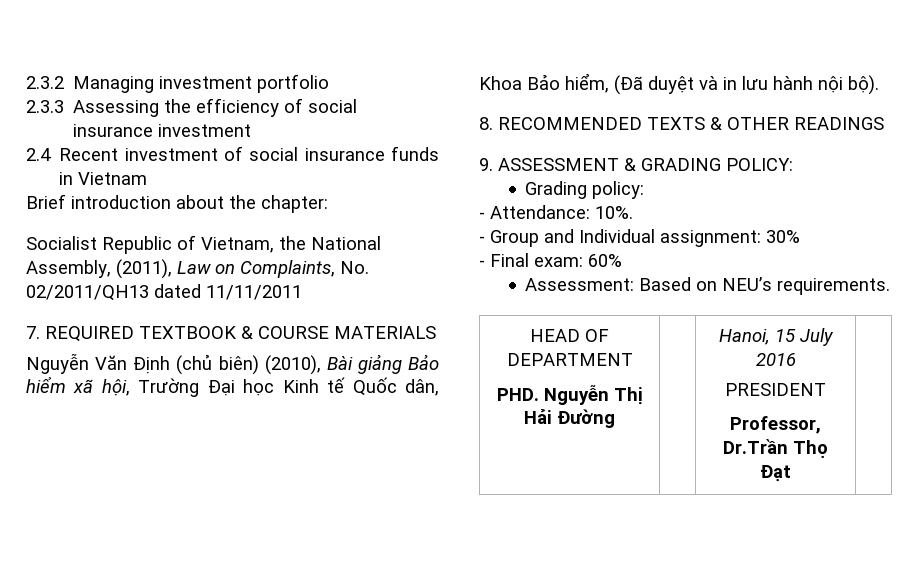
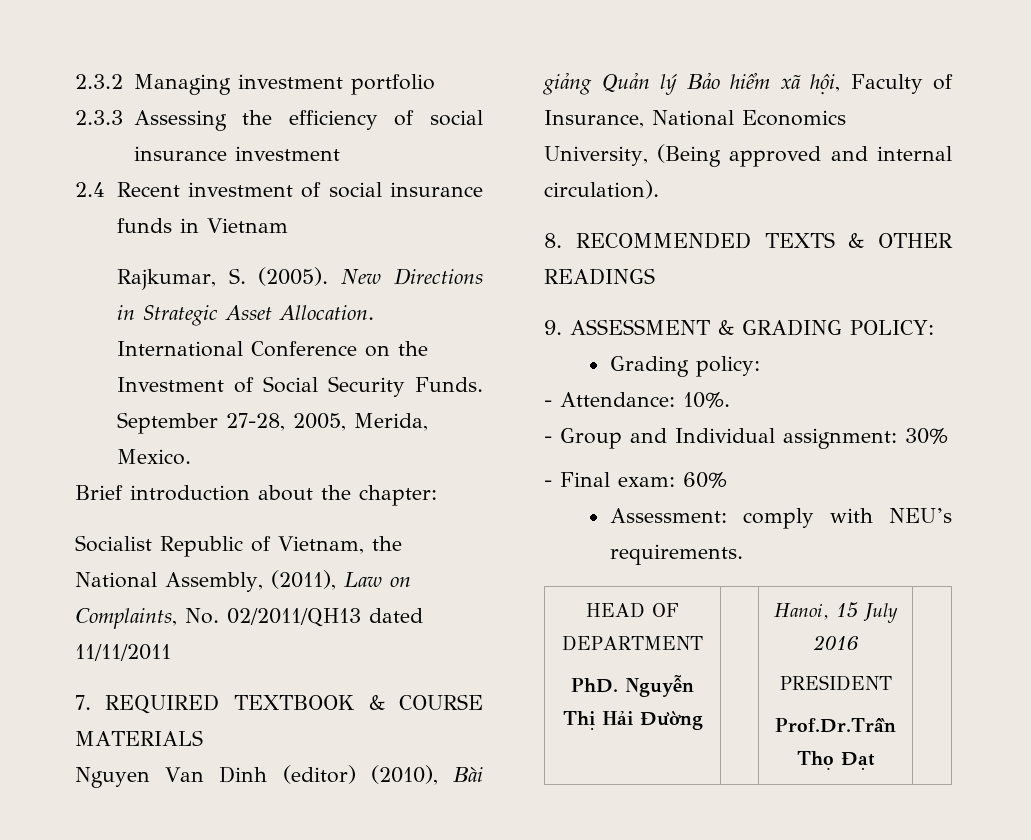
(148, 178) none -> [116,267,483,290] [116,305,374,326] [116,341,428,357] [116,376,483,397] [116,412,428,434] [116,449,191,465] // Rajkumar, S. (2005). New Directions in Strategic Asset Allocation. International Conference on the Investment of Social Security Funds. September 27-28, 2005, Merida, Mexico.
[26,353,259,375] Nguyễn Văn Định (chủ biên) -> [75,765,356,788] Nguyen Van Dinh (editor)
(402, 364) none -> [601,73,677,95] Quản lý
[138,377,440,397] [479,73,879,95] Trường Đại học Kinh tế Quốc dân, Khoa Bảo hiểm, (Đã duyệt và in lưu hành nội bộ). -> [850,74,953,94] [544,110,846,128] [544,144,952,167] [544,180,659,199] Faculty of Insurance, National Economics University, (Being approved and internal circulation).
[639,277,718,291] Based on -> [742,508,873,529] comply with
[496,388,539,401] PHD. -> [571,678,618,693] PhD.
[730,416,821,434] [723,439,788,454] Professor, Dr.Trần -> [775,718,897,733] Prof.Dr.Trần

